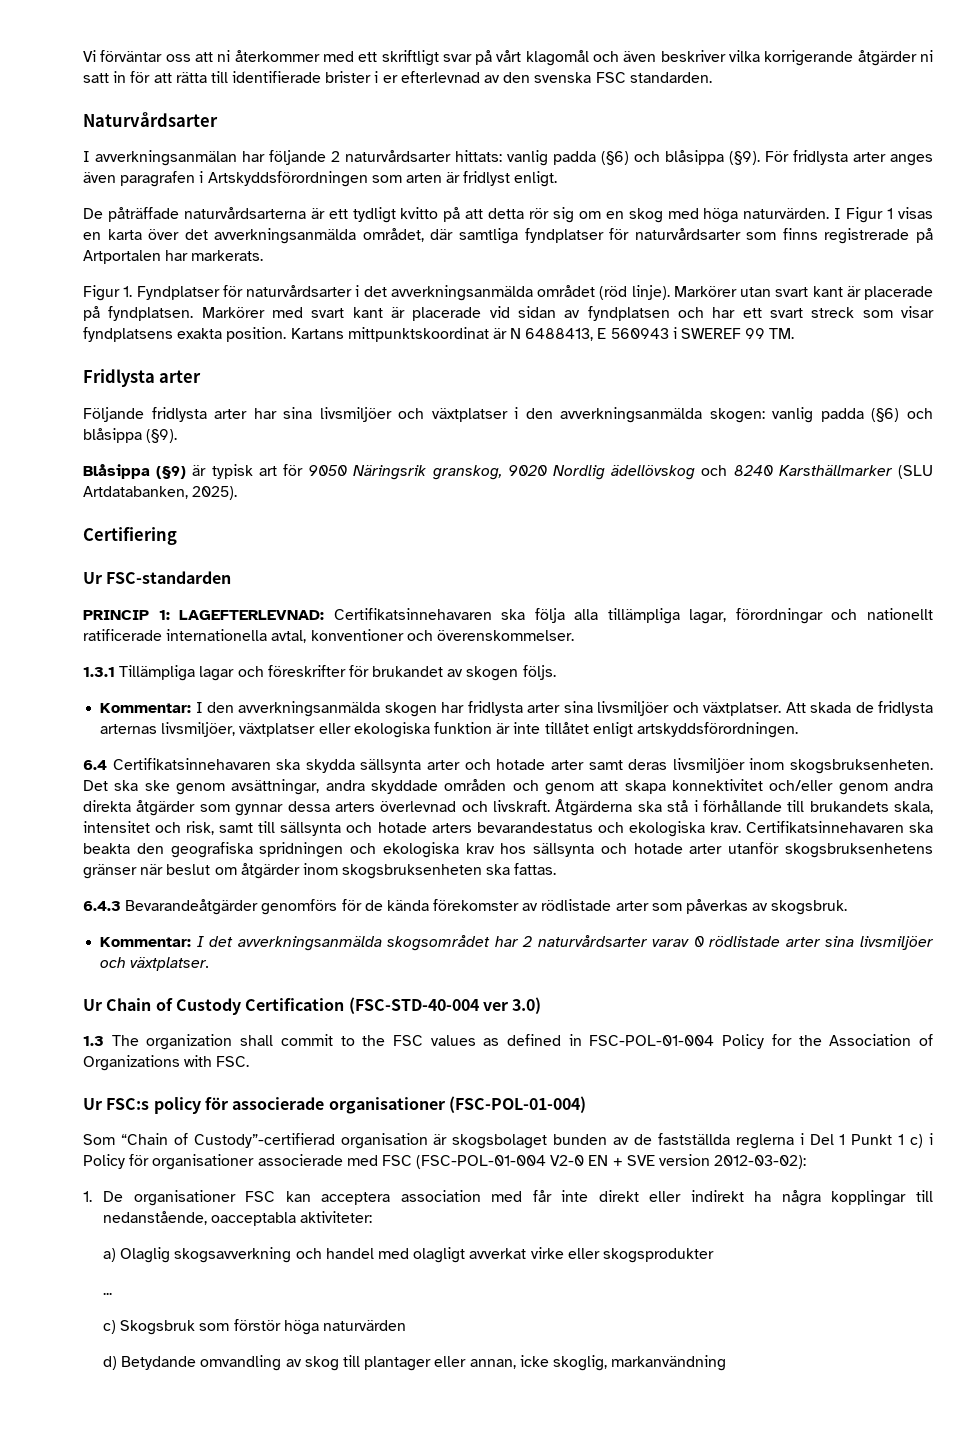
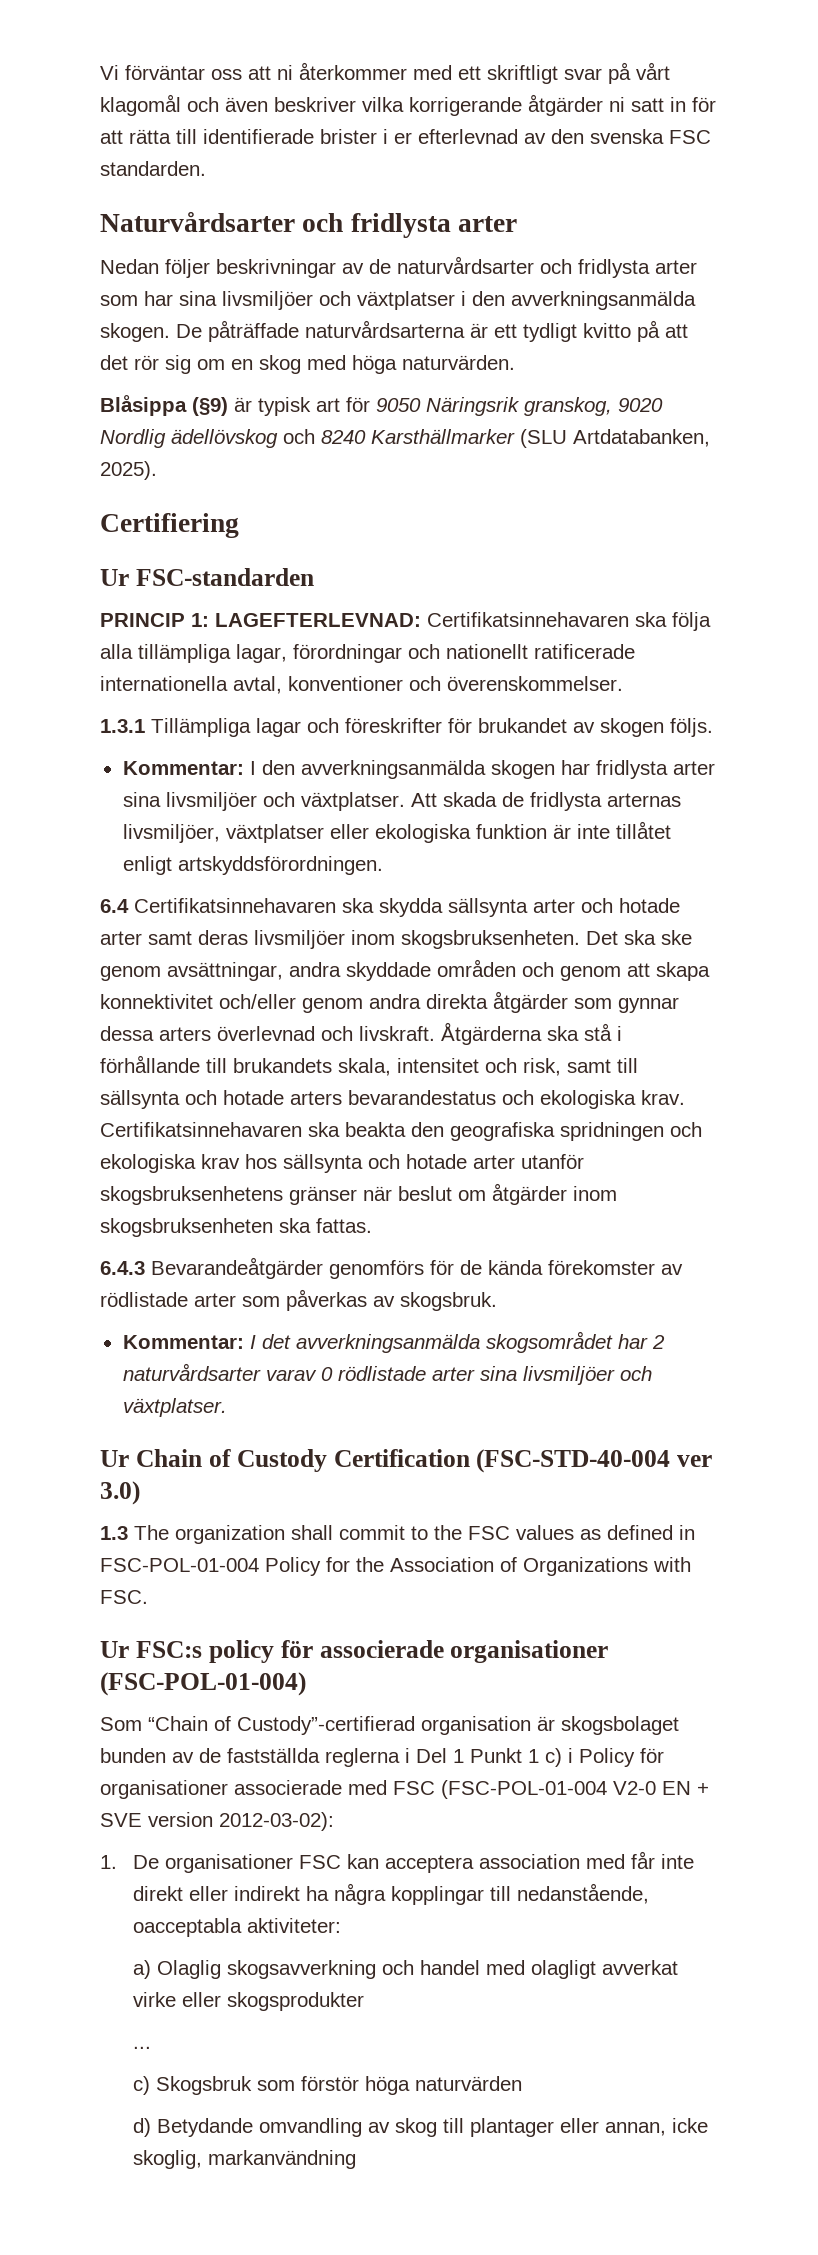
[83,150,933,166] [83,171,558,187] // I avverkningsanmälan har följande 2 naturvårdsarter hittats: vanlig padda (§6) och blåsippa (§9). För fridlysta arter anges även paragrafen i Artskyddsförordningen som arten är fridlyst enligt. // -> [302,213,518,238] [100,256,697,278] [100,291,696,310] [100,323,170,342] och fridlysta arter // Nedan följer beskrivningar av de naturvårdsarter och fridlysta arter som har sina livsmiljöer och växtplatser i den avverkningsanmälda skogen.
[488,208,525,219] detta -> [100,355,128,370] det
[834,207,934,223] [83,228,933,244] [83,250,264,264] [83,285,933,301] [83,306,935,321] [83,327,795,342] [83,369,202,387] [83,407,933,423] [83,428,178,443] I Figur 1 visas en karta över det avverkningsanmälda området, där samtliga fyndplatser för naturvårdsarter som finns registrerade på Artportalen har markerats. // Figur 1. Fyndplatser för naturvårdsarter i det avverkningsanmälda området (röd linje). Markörer utan svart kant är placerade på fyndplatsen. Markörer med svart kant är placerade vid sidan av fyndplatsen och har ett svart streck som visar fyndplatsens exakta position. Kartans mittpunktskoordinat är N 6488413, E 560943 i SWEREF 99 TM. // Fridlysta arter // Följande fridlysta arter har sina livsmiljöer och växtplatser i den avverkningsanmälda skogen: vanlig padda (§6) och blåsippa (§9). -> (515, 362) none

